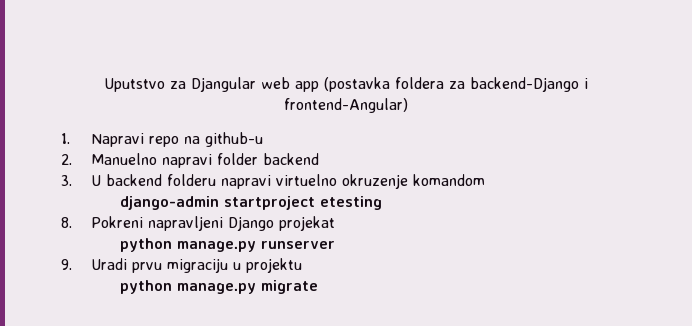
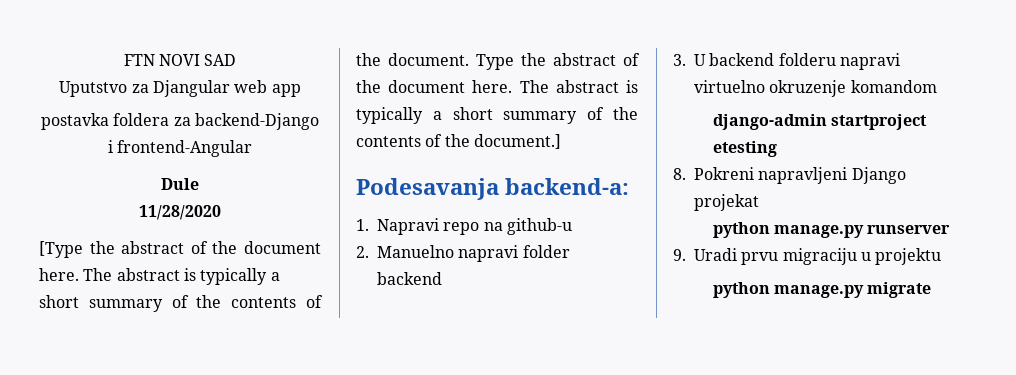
(104, 85) none -> [123,54,237,66] FTN NOVI SAD //
[324,77,390,92] (postavka -> [41,113,110,130] // postavka
[284,98,408,113] frontend-Angular) -> [117,140,253,157] [161,178,199,190] [139,205,221,220] [39,241,321,258] [39,268,280,285] [39,295,324,312] [356,53,640,70] [356,80,638,93] [356,107,638,124] [356,134,561,149] [356,178,630,200] frontend-Angular // Dule // 11/28/2020 // [Type the abstract of the document here. The abstract is typically a short summary of the contents of the document. Type the abstract of the document here. The abstract is typically a short summary of the contents of the document.] // Podesavanja backend-a:

